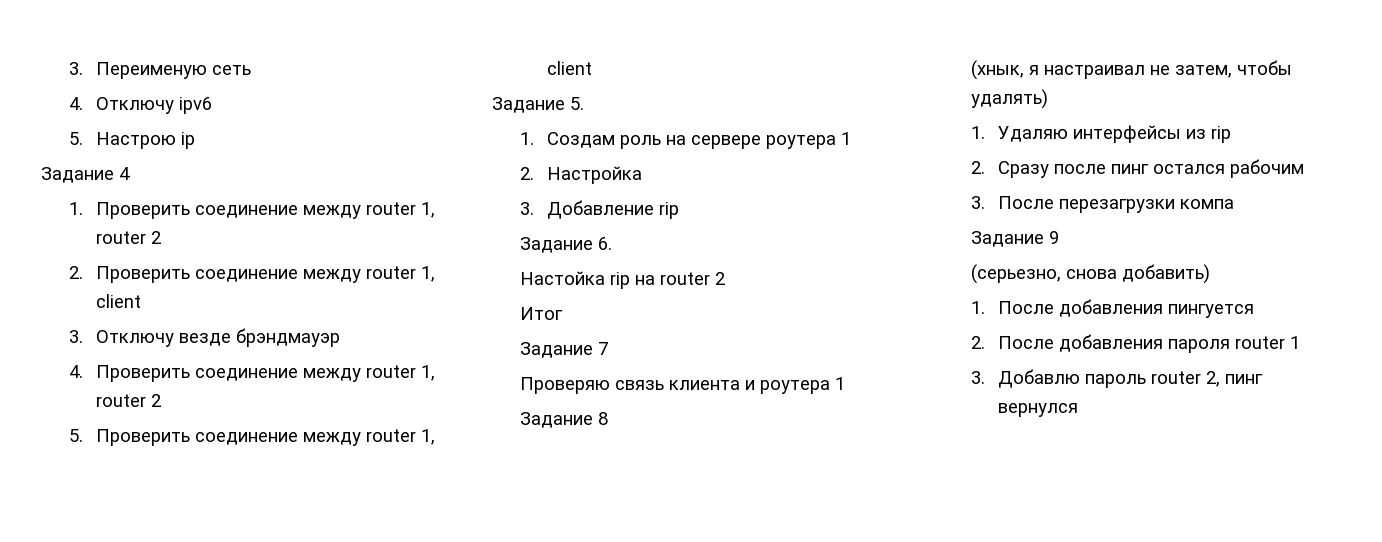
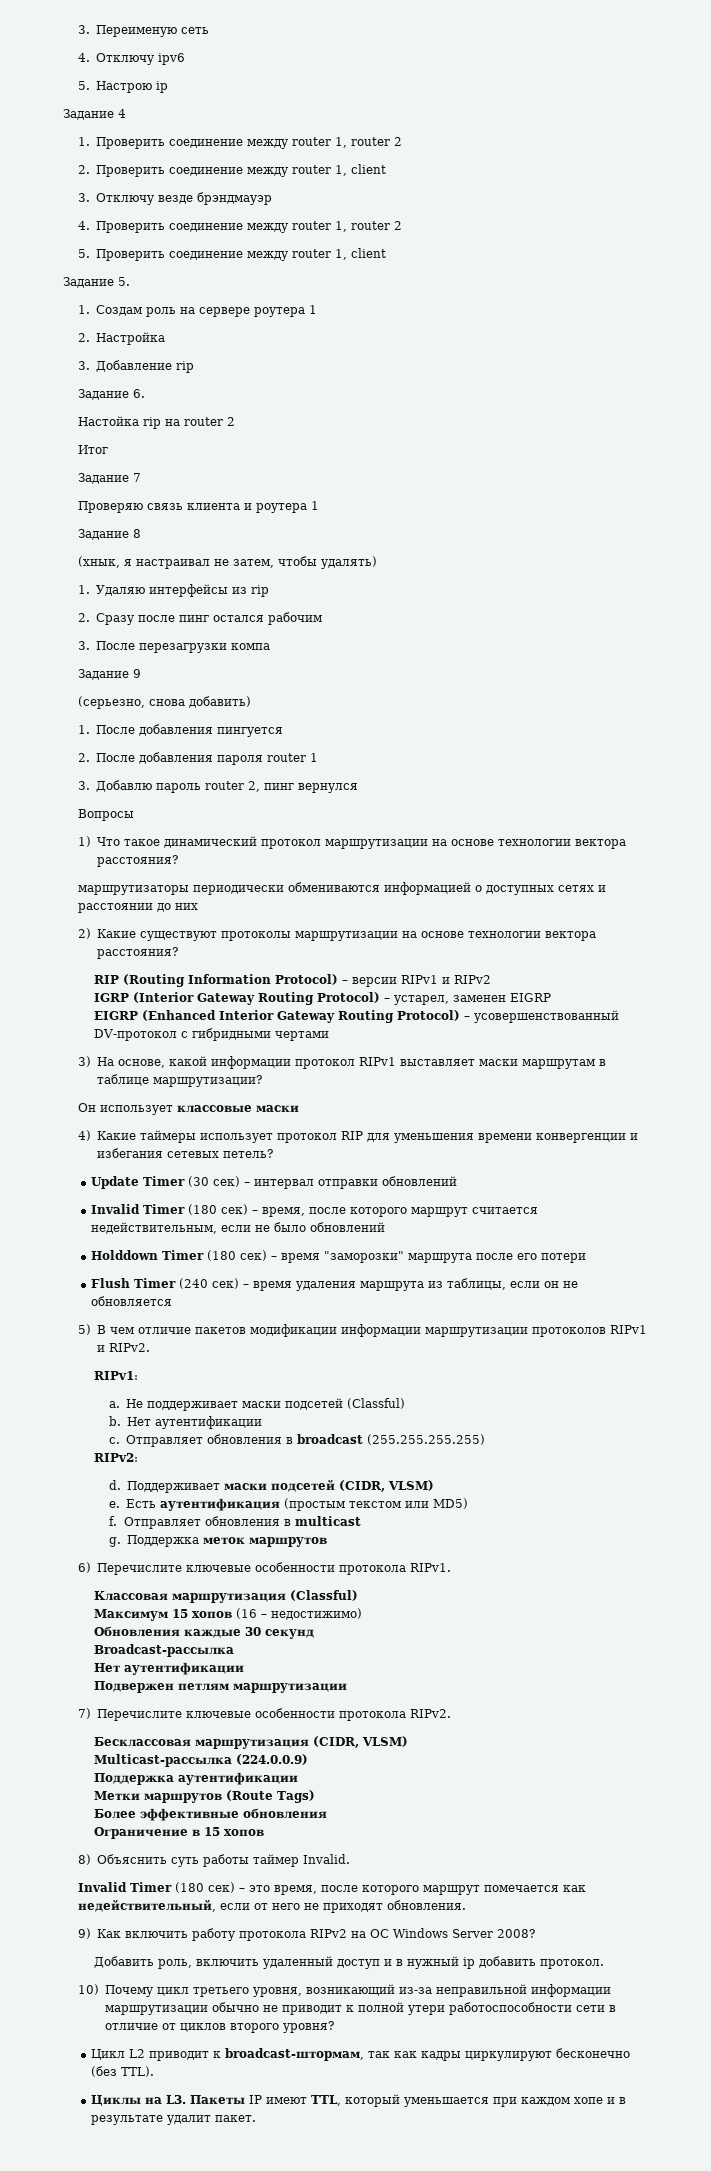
(1079, 410) none -> [78,809,135,821] [78,836,627,849] [97,855,179,867] [78,882,607,895] [78,903,199,913] [78,928,597,941] [97,947,179,959] [93,974,491,987] [93,992,551,1005] [93,1010,619,1023] [93,1028,329,1041] [78,1056,607,1069] [97,1074,263,1087] [78,1103,300,1115] [78,1130,639,1143] [97,1148,274,1158] [91,1176,458,1189] [91,1204,539,1217] [91,1222,386,1234] [91,1250,587,1263] [91,1278,579,1291] [91,1296,173,1306] [78,1324,648,1337] [97,1343,151,1352] [93,1371,138,1380] [109,1398,405,1411] [109,1416,262,1429] [109,1434,485,1447] [93,1453,138,1462] [109,1479,434,1493] [109,1498,468,1511] [109,1516,362,1529] [109,1535,327,1547] [78,1562,452,1575] [93,1590,358,1603] [93,1608,362,1621] [93,1626,314,1639] [93,1644,234,1657] [93,1662,244,1675] [93,1681,347,1693] [78,1708,452,1721] [93,1736,408,1749] [93,1754,308,1767] [93,1772,298,1785] [93,1790,315,1803] [93,1808,327,1821] [93,1827,264,1839] [78,1854,351,1867] [78,1882,587,1895] [78,1899,467,1913] [78,1928,536,1941] [93,1956,604,1969] [78,1984,612,1997] [105,2002,617,2015] [105,2021,335,2033] [91,2048,631,2061] [91,2066,155,2077] [91,2094,627,2107] [91,2115,257,2125] // Вопросы // 1) Что такое динамический протокол маршрутизации на основе технологии вектора расстояния? // маршрутизаторы периодически обмениваются информацией о доступных сетях и расстоянии до них // 2) Какие существуют протоколы маршрутизации на основе технологии вектора расстояния? // RIP (Routing Information Protocol) – версии RIPv1 и RIPv2 // IGRP (Interior Gateway Routing Protocol) – устарел, заменен EIGRP // EIGRP (Enhanced Interior Gateway Routing Protocol) – усовершенствованный DV-протокол с гибридными чертами // 3) На основе, какой информации протокол RIPv1 выставляет маски маршрутам в таблице маршрутизации? // Он использует классовые маски // 4) Какие таймеры использует протокол RIP для уменьшения времени конвергенции и избегания сетевых петель? // Update Timer (30 сек) – интервал отправки обновлений // Invalid Timer (180 сек) – время, после которого маршрут считается недействительным, если не было обновлений // Holddown Timer (180 сек) – время "заморозки" маршрута после его потери // Flush Timer (240 сек) – время удаления маршрута из таблицы, если он не обновляется // 5) В чем отличие пакетов модификации информации маршрутизации протоколов RIPv1 и RIPv2. // RIPv1: // a. Не поддерживает маски подсетей (Classful) // b. Нет аутентификации // c. Отправляет обновления в broadcast (255.255.255.255) // RIPv2: // d. Поддерживает маски подсетей (CIDR, VLSM) // e. Есть аутентификация (простым текстом или MD5) // f. Отправляет обновления в multicast // g. Поддержка меток маршрутов // 6) Перечислите ключевые особенности протокола RIPv1. // Классовая маршрутизация (Classful) // Максимум 15 хопов (16 – недостижимо) // Обновления каждые 30 секунд // Broadcast-рассылка // Нет аутентификации // Подвержен петлям маршрутизации // 7) Перечислите ключевые особенности протокола RIPv2. // Бесклассовая маршрутизация (CIDR, VLSM) // Multicast-рассылка (224.0.0.9) // Поддержка аутентификации // Метки маршрутов (Route Tags) // Более эффективные обновления // Ограничение в 15 хопов // 8) Объяснить суть работы таймер Invalid. // Invalid Timer (180 сек) – это время, после которого маршрут помечается как недействительный, если от него не приходят обновления. // 9) Как включить работу протокола RIPv2 на ОС Windows Server 2008? // Добавить роль, включить удаленный доступ и в нужный ip добавить протокол. // 10) Почему цикл третьего уровня, возникающий из-за неправильной информации маршрутизации обычно не приводит к полной утери работоспособности сети в отличие от циклов второго уровня? // Цикл L2 приводит к broadcast-штормам, так как кадры циркулируют бесконечно (без TTL). // Циклы на L3. Пакеты IP имеют TTL, который уменьшается при каждом хопе и в результате удалит пакет.

